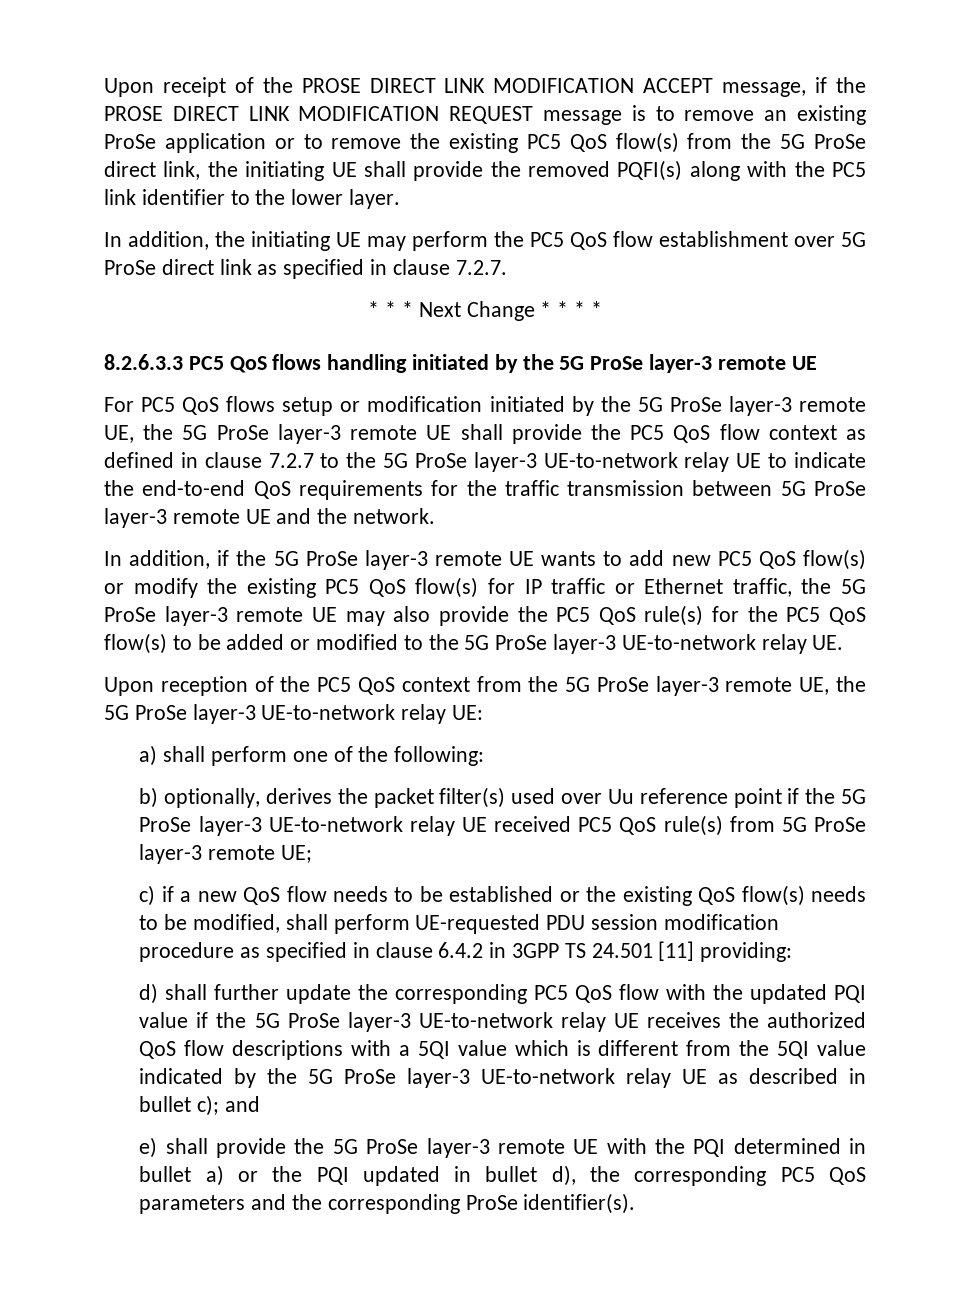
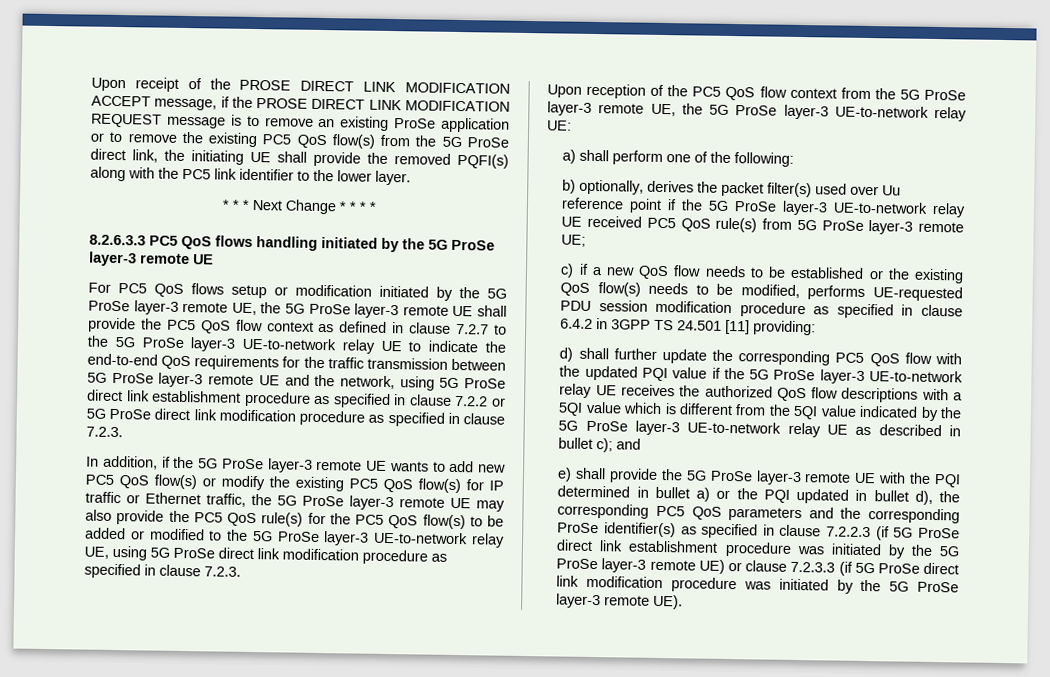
[104,231,866,251] [104,259,507,279] // In addition, the initiating UE may perform the PC5 QoS flow establishment over 5G ProSe direct link as specified in clause 7.2.7. -> (411, 178) none
[353,508,436,524] network. -> [339,375,506,391] [87,389,506,409] [86,408,506,427] [86,426,123,438] network, using 5G ProSe direct link establishment procedure as specified in clause 7.2.2 or 5G ProSe direct link modification procedure as specified in clause 7.2.3.
[812,635,844,650] UE. -> [84,545,447,565] [84,563,241,579] UE, using 5G ProSe direct link modification procedure as specified in clause 7.2.3.
(395, 686) none -> [759,86,787,98] flow
[285,914,410,934] shall perform -> [807,285,866,300] performs
[523,1193,636,1214] identifier(s). -> [603,522,960,541] [556,539,959,559] [556,558,959,576] [556,575,959,594] [556,593,684,610] identifier(s) as specified in clause 7.2.2.3 (if 5G ProSe direct link establishment procedure was initiated by the 5G ProSe layer-3 remote UE) or clause 7.2.3.3 (if 5G ProSe direct link modification procedure was initiated by the 5G ProSe layer-3 remote UE).

